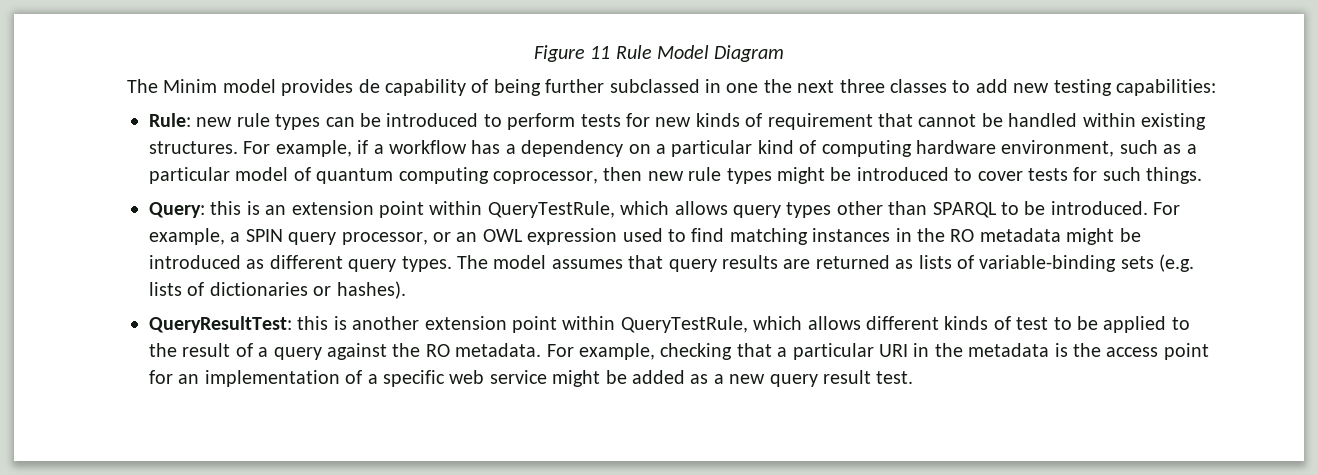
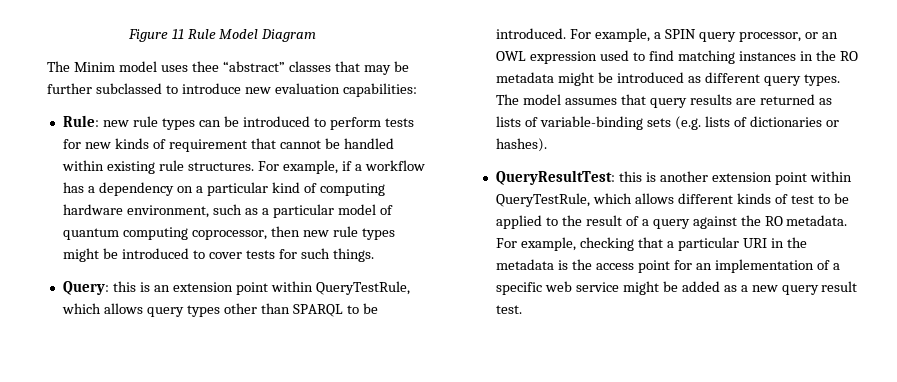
[281,79,1112,96] provides de capability of being further subclassed in one the next three classes to add new testing -> [161,61,409,75] [47,83,340,94] uses thee “abstract” classes that may be further subclassed to introduce new evaluation
(1206, 121) none -> [159,160,185,171] rule

